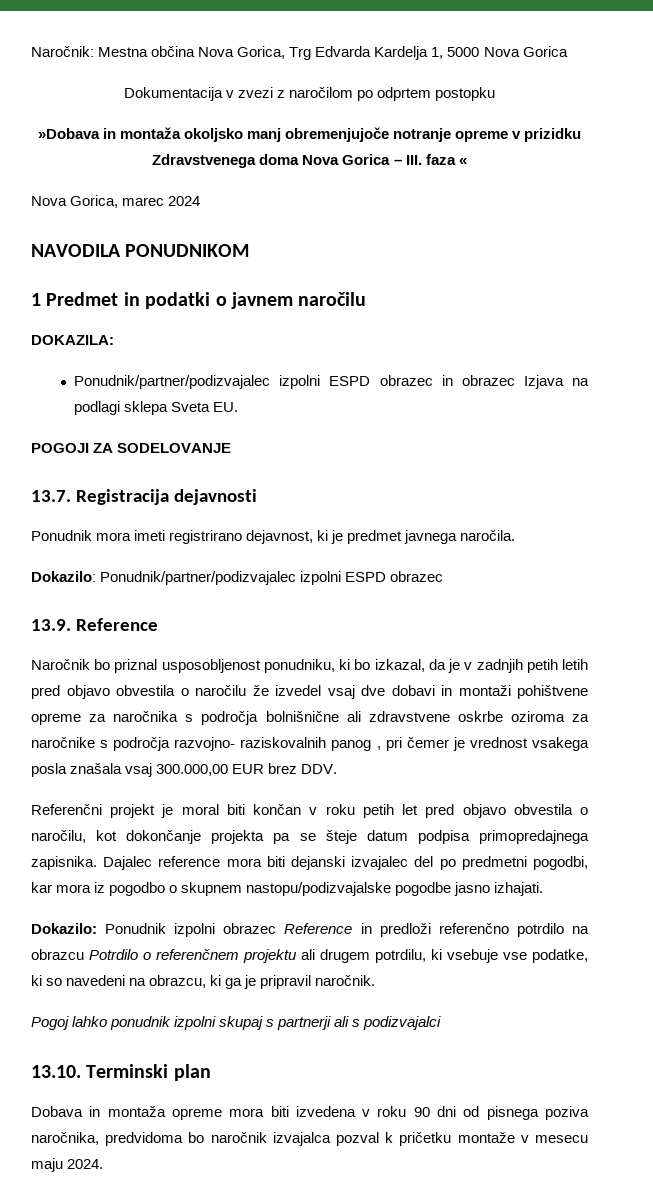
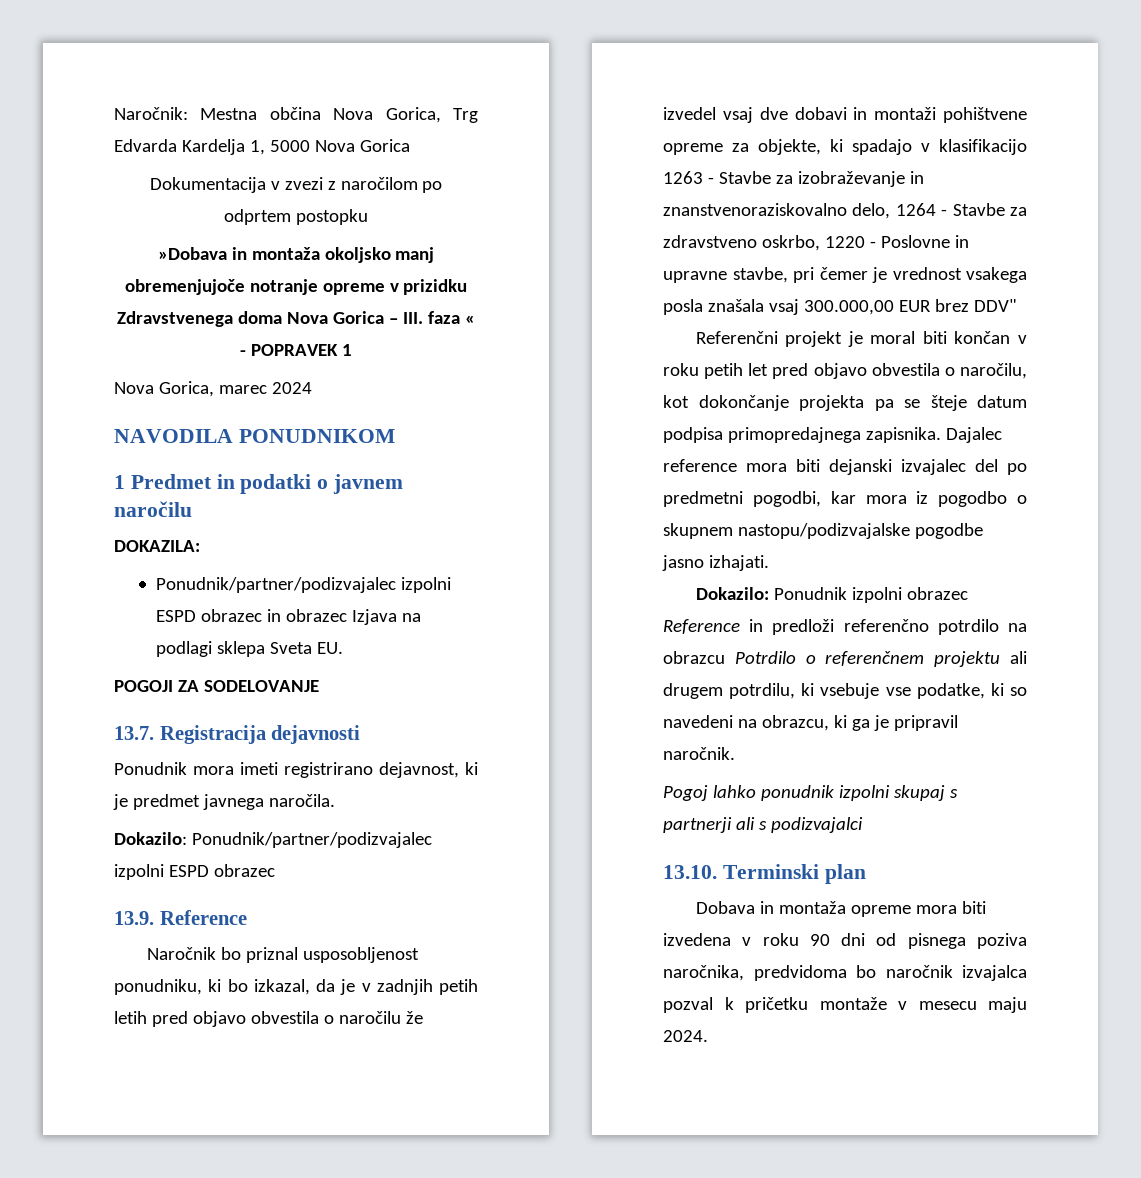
(467, 161) none -> [240,344,352,356] - POPRAVEK 1
[113,711,590,725] [31,737,381,751] naročnika s področja bolnišnične ali zdravstvene oskrbe oziroma za naročnike s področja razvojno- raziskovalnih panog , -> [758,139,1027,155] [663,171,924,187] [663,203,1027,219] [663,235,969,251] [663,267,788,283] objekte, ki spadajo v klasifikacijo 1263 - Stavbe za izobraževanje in znanstvenoraziskovalno delo, 1264 - Stavbe za zdravstveno oskrbo, 1220 - Poslovne in upravne stavbe,
[301,764,338,774] DDV. -> [973,299,1017,312] DDV"

